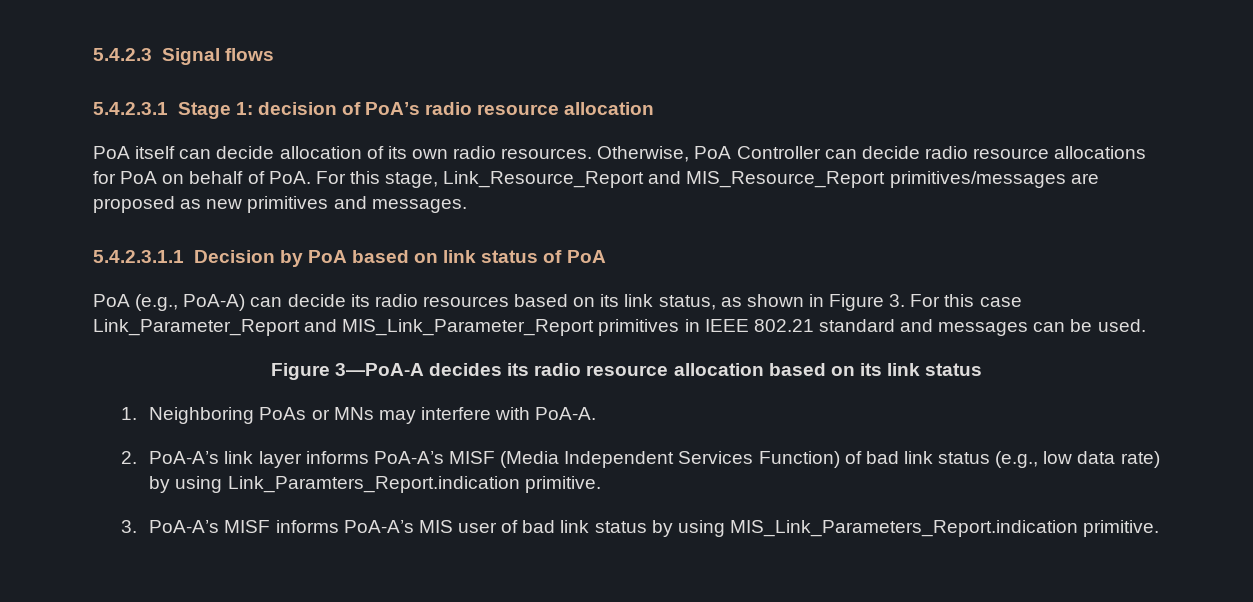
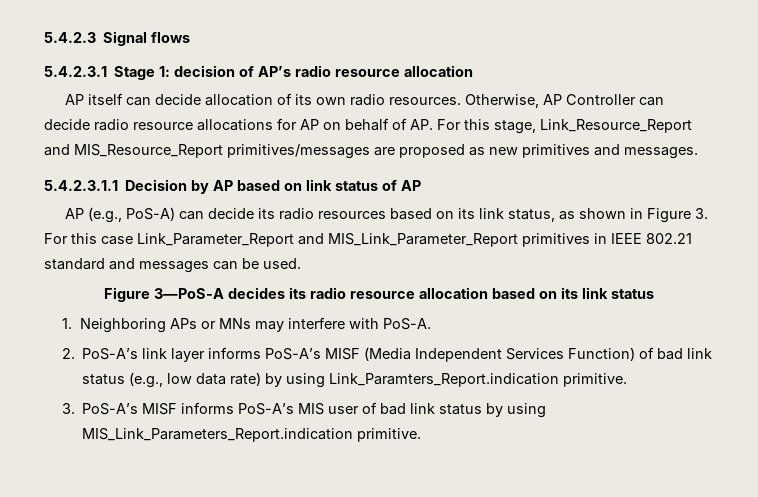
[365,102,421,115] PoA’s -> [257,66,291,77] AP’s
[93,146,130,159] PoA -> [65,94,85,105] AP
[694,146,732,159] PoA -> [543,94,563,105] AP
[120,171,158,184] PoA -> [300,119,319,130] AP
[268,171,311,184] PoA. -> [410,119,433,130] AP.
[307,250,347,263] PoA -> [213,180,234,191] AP
[566,250,606,263] [93,294,246,311] PoA // PoA (e.g., PoA-A) -> [400,180,421,191] [65,207,176,223] AP // AP (e.g., PoS-A)
[334,363,424,376] 3—PoA-A -> [154,288,224,299] 3—PoS-A
[259,407,307,420] PoAs -> [169,318,197,329] APs
[535,407,597,420] PoA-A. -> [382,318,431,330] PoS-A.
[149,451,220,464] PoA-A’s -> [82,348,139,360] PoS-A’s
[373,451,444,464] PoA-A’s -> [265,348,322,360] PoS-A’s
[149,520,220,533] PoA-A’s -> [82,403,139,415] PoS-A’s
[343,520,414,533] PoA-A’s -> [238,403,295,415] PoS-A’s

